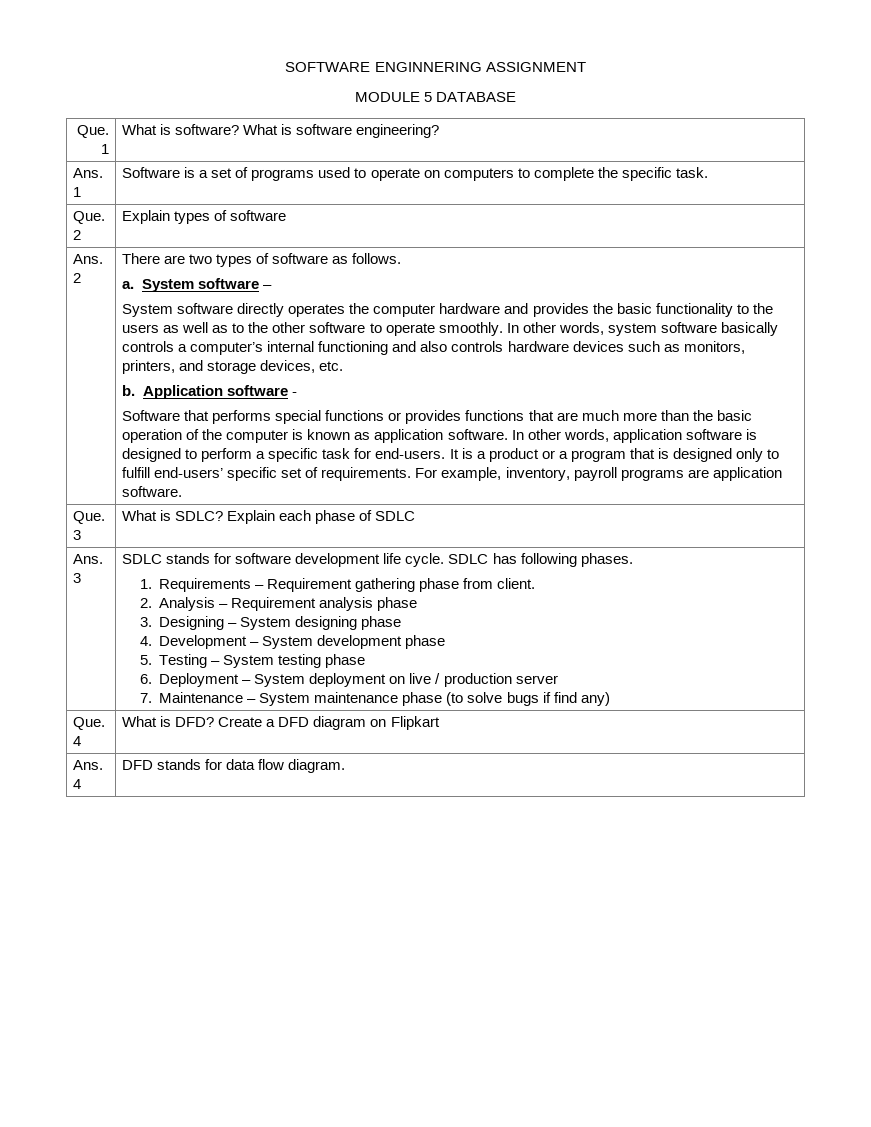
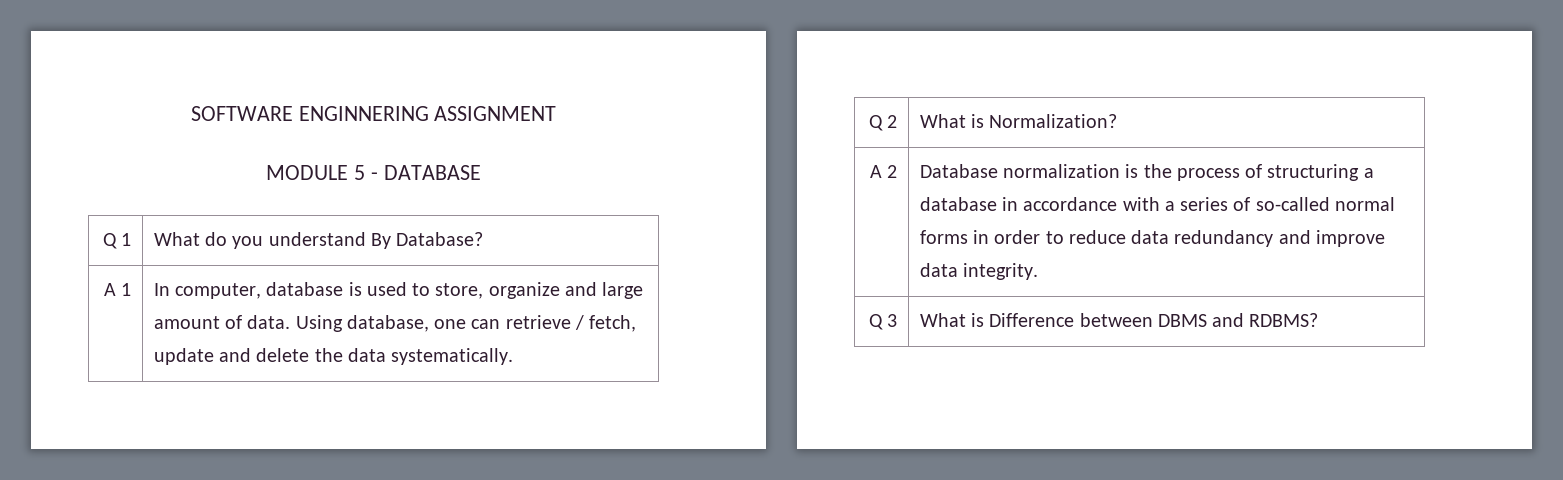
(432, 97) none -> [370,172,378,180] -
[76,125,109,138] Que. -> [102,233,117,249] Q
[160,124,440,138] [73,168,104,178] [73,187,82,197] [122,167,708,181] [73,211,106,224] [73,230,82,240] [122,210,287,224] [73,254,104,264] [73,273,82,283] [122,253,402,267] [122,278,272,292] [122,303,773,317] [122,322,778,336] [122,341,745,355] [122,360,344,374] [122,385,297,399] [122,410,752,424] [122,429,757,443] [122,448,780,462] [122,467,782,481] [122,486,183,497] [73,511,106,524] [73,530,82,540] [122,510,416,524] [73,554,104,564] [73,573,82,583] [122,553,633,567] [139,578,536,592] [139,597,418,611] [139,616,402,630] [139,635,446,649] [139,654,366,668] [139,673,558,687] [139,692,610,706] [73,717,106,730] [73,736,82,746] [122,716,440,730] [73,760,104,770] [73,779,82,789] [122,759,346,773] is software? What is software engineering? // Ans. 1 | Software is a set of programs used to operate on computers to complete the specific task. // Que. 2 | Explain types of software // Ans. 2 | There are two types of software as follows. // a. System software – // System software directly operates the computer hardware and provides the basic functionality to the users as well as to the other software to operate smoothly. In other words, system software basically controls a computer’s internal functioning and also controls hardware devices such as monitors, printers, and storage devices, etc. // b. Application software - // Software that performs special functions or provides functions that are much more than the basic operation of the computer is known as application software. In other words, application software is designed to perform a specific task for end-users. It is a product or a program that is designed only to fulfill end-users’ specific set of requirements. For example, inventory, payroll programs are application software. // Que. 3 | What is SDLC? Explain each phase of SDLC // Ans. 3 | SDLC stands for software development life cycle. SDLC has following phases. // 1. Requirements – Requirement gathering phase from client. // 2. Analysis – Requirement analysis phase // 3. Designing – System designing phase // 4. Development – System development phase // 5. Testing – System testing phase // 6. Deployment – System deployment on live / production server // 7. Maintenance – System maintenance phase (to solve bugs if find any) // Que. 4 | What is DFD? Create a DFD diagram on Flipkart // Ans. 4 | DFD stands for data flow diagram. -> [205,232,484,249] [103,283,132,296] [153,282,644,299] [153,315,637,332] [153,348,514,365] [868,115,898,131] [919,114,1118,128] [869,165,898,178] [919,164,1374,181] [919,197,1395,211] [919,230,1385,247] [919,263,1039,280] [868,314,898,330] [919,313,1319,327] do you understand By Database? // A 1 | In computer, database is used to store, organize and large amount of data. Using database, one can retrieve / fetch, update and delete the data systematically. // Q 2 | What is Normalization? // A 2 | Database normalization is the process of structuring a database in accordance with a series of so-called normal forms in order to reduce data redundancy and improve data integrity. // Q 3 | What is Difference between DBMS and RDBMS?

